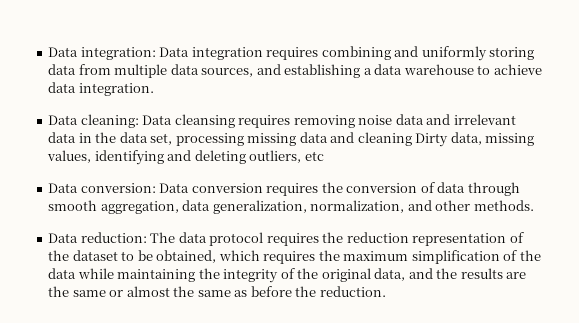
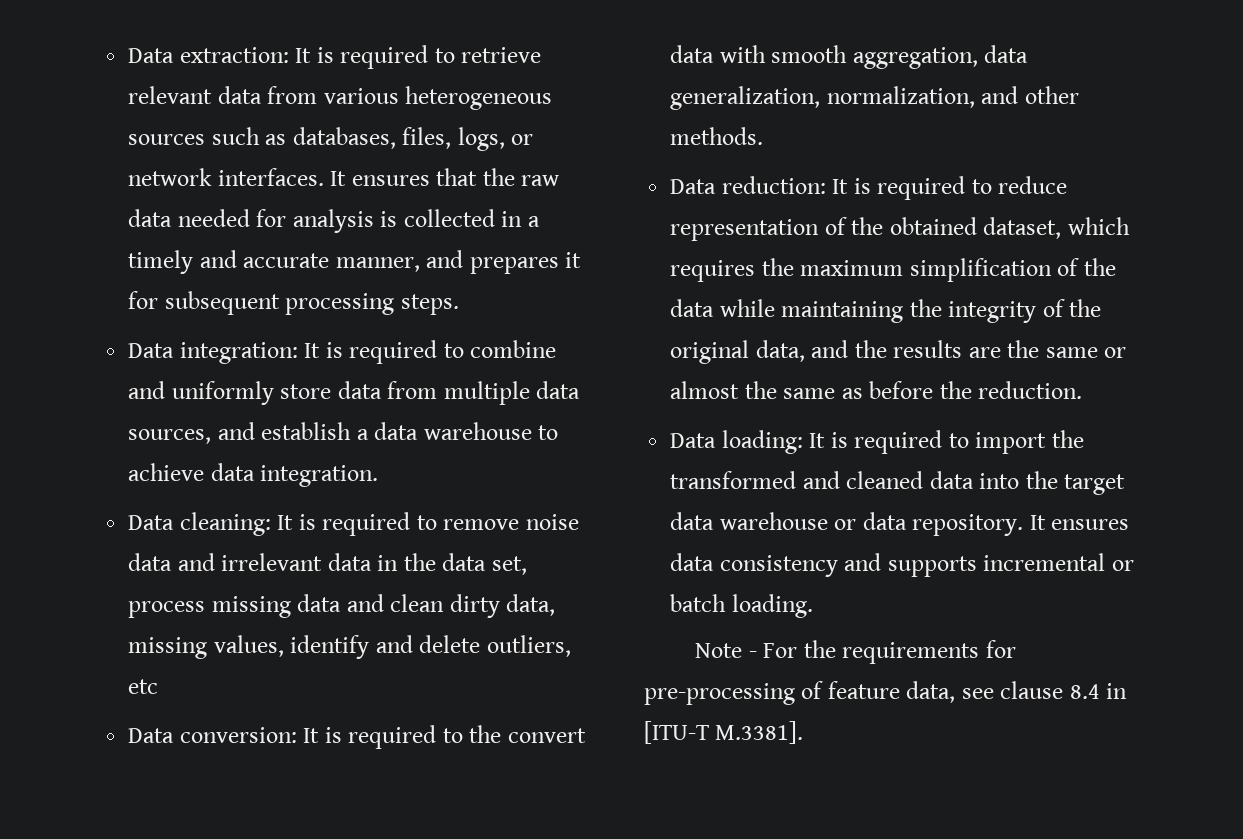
[48,46,391,60] Data integration: Data integration requires combining -> [128,45,542,69] [128,86,553,110] [128,127,534,151] [128,168,560,186] [128,209,540,233] [128,250,582,274] [128,291,459,315] [128,340,557,364] Data extraction: It is required to retrieve relevant data from various heterogeneous sources such as databases, files, logs, or network interfaces. It ensures that the raw data needed for analysis is collected in a timely and accurate manner, and prepares it for subsequent processing steps. // Data integration: It is required to combine
[489,47,535,60] storing -> [280,384,332,399] store
[284,64,361,78] establishing -> [261,422,352,440] establish
[142,114,355,128] Data cleansing requires removing -> [277,512,520,536] It is required to remove
[175,133,244,146] processing -> [128,601,206,618] process
[357,132,449,147] cleaning Dirty -> [390,594,500,618] clean dirty
[94,150,246,165] identifying and deleting -> [290,635,481,659] identify and delete
[159,182,520,196] Data conversion requires the conversion of data through -> [303,725,586,749] [670,45,766,63] It is required to the convert data with
[150,232,524,246] [48,250,217,263] The data protocol requires the reduction representation of the dataset to be obtained, -> [832,176,1068,200] [670,217,1062,241] It is required to reduce representation of the obtained dataset,
(386, 291) none -> [670,430,1084,454] [670,471,1126,495] [670,512,1130,536] [670,553,1134,577] [670,594,813,618] [695,640,1016,664] [644,681,1128,705] [644,721,804,744] // Data loading: It is required to import the transformed and cleaned data into the target data warehouse or data repository. It ensures data consistency and supports incremental or batch loading. // Note - For the requirements for pre-processing of feature data, see clause 8.4 in [ITU-T M.3381].

